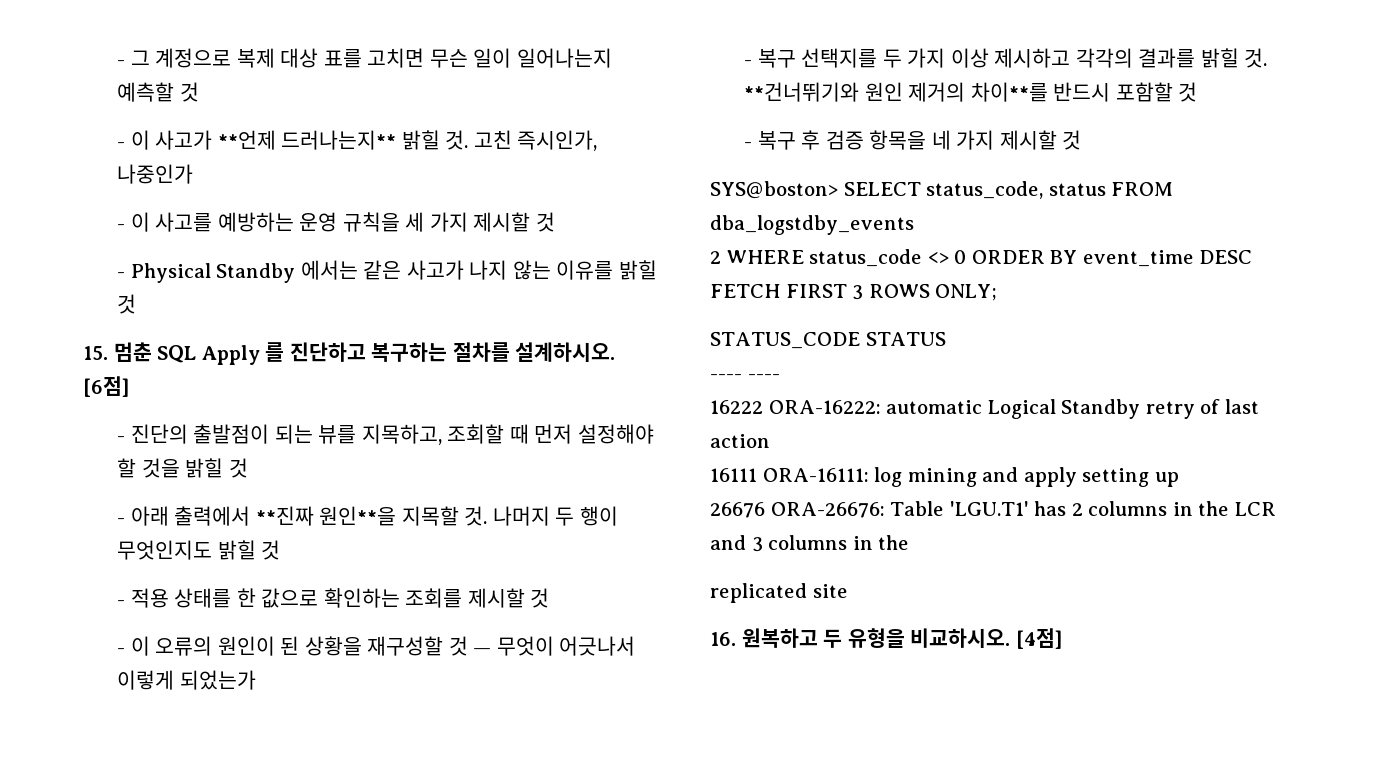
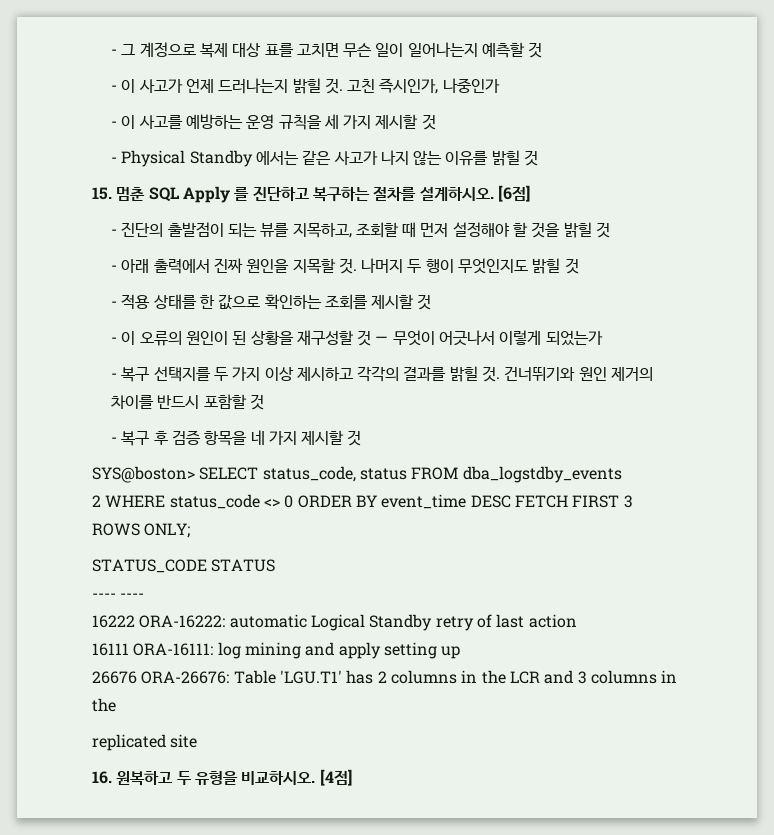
[217,130,397,150] **언제 드러나는지** -> [185,78,289,94] 언제 드러나는지
[255,506,397,526] **진짜 원인**을 -> [213,258,290,273] 진짜 원인을
[743,82,859,102] **건너뛰기와 -> [504,366,576,381] 건너뛰기와
[970,82,1048,102] 차이**를 -> [110,395,154,409] 차이를

